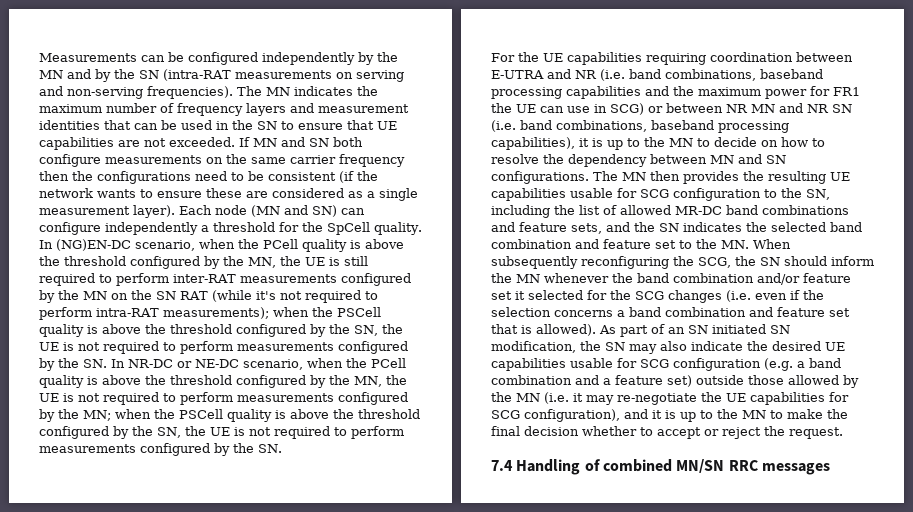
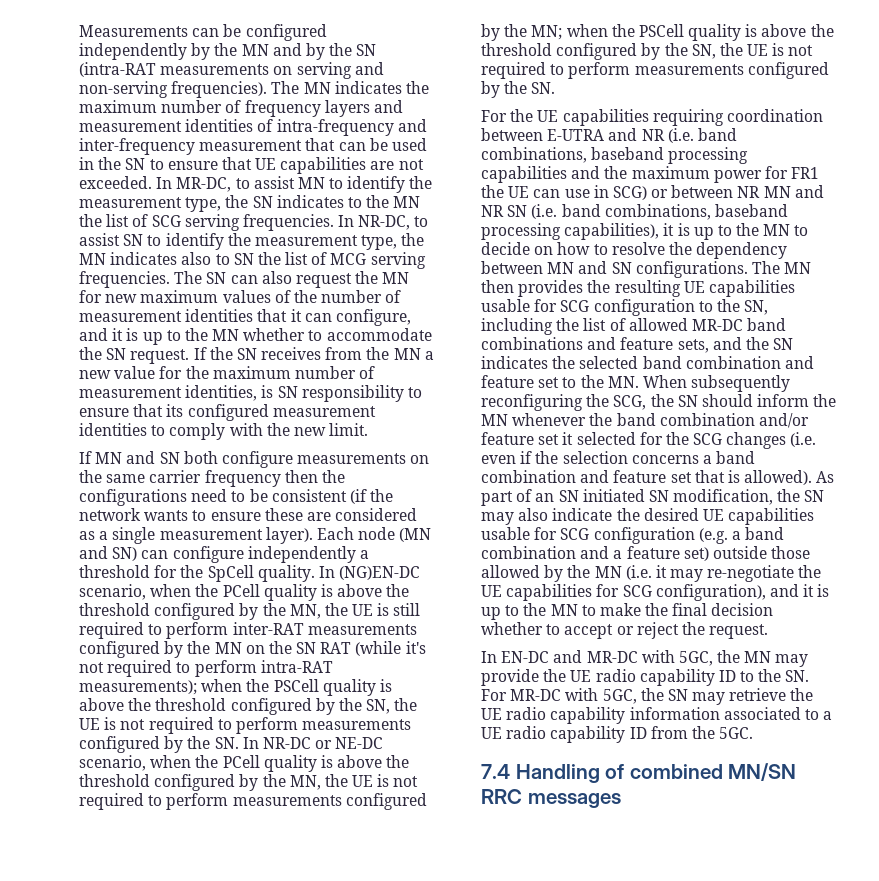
(100, 125) none -> [257,119,427,136] [79,138,303,155] of intra-frequency and inter-frequency measurement
(235, 142) none -> [156,176,433,193] [79,195,421,212] [79,214,429,231] [79,233,425,250] [79,252,426,269] [79,271,410,288] [79,290,402,303] [79,309,411,326] [79,328,432,345] [79,347,434,364] [79,366,376,379] [79,385,422,402] [79,404,376,421] [79,423,369,440] In MR-DC, to assist MN to identify the measurement type, the SN indicates to the MN the list of SCG serving frequencies. In NR-DC, to assist SN to identify the measurement type, the MN indicates also to SN the list of MCG serving frequencies. The SN can also request the MN for new maximum values of the number of measurement identities that it can configure, and it is up to the MN whether to accommodate the SN request. If the SN receives from the MN a new value for the maximum number of measurement identities, is SN responsibility to ensure that its configured measurement identities to comply with the new limit. //
(843, 433) none -> [481,650,809,667] [481,669,810,686] [481,688,814,705] [481,707,833,724] [481,726,754,743] // In EN-DC and MR-DC with 5GC, the MN may provide the UE radio capability ID to the SN. For MR-DC with 5GC, the SN may retrieve the UE radio capability information associated to a UE radio capability ID from the 5GC.

